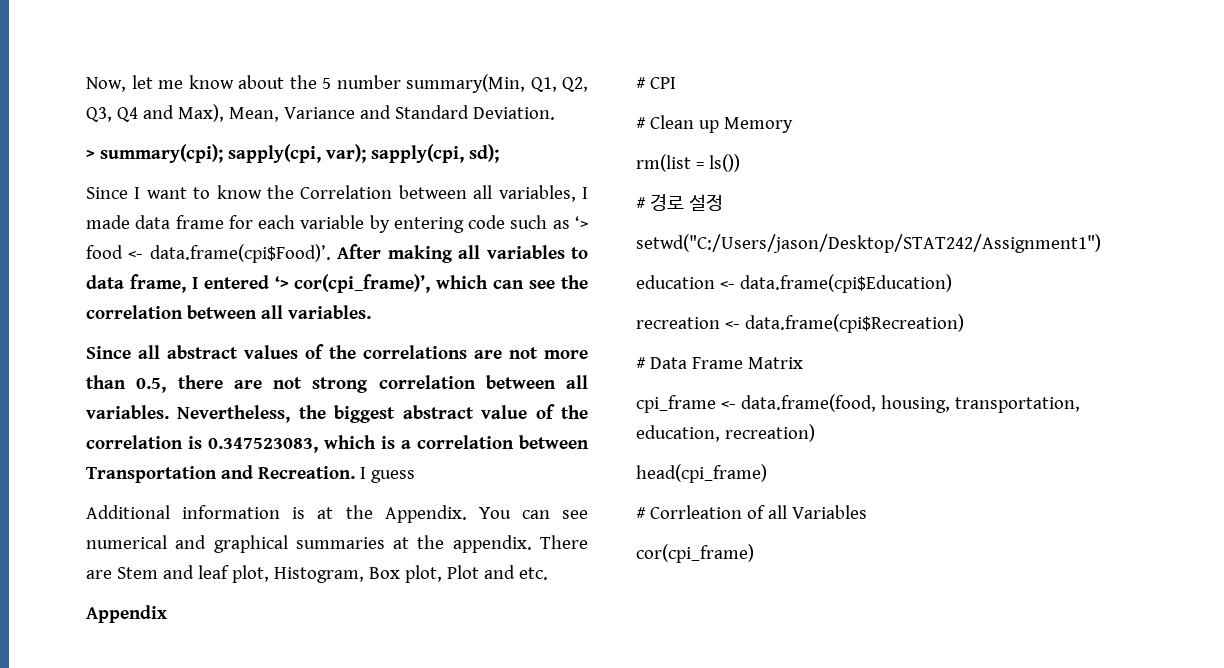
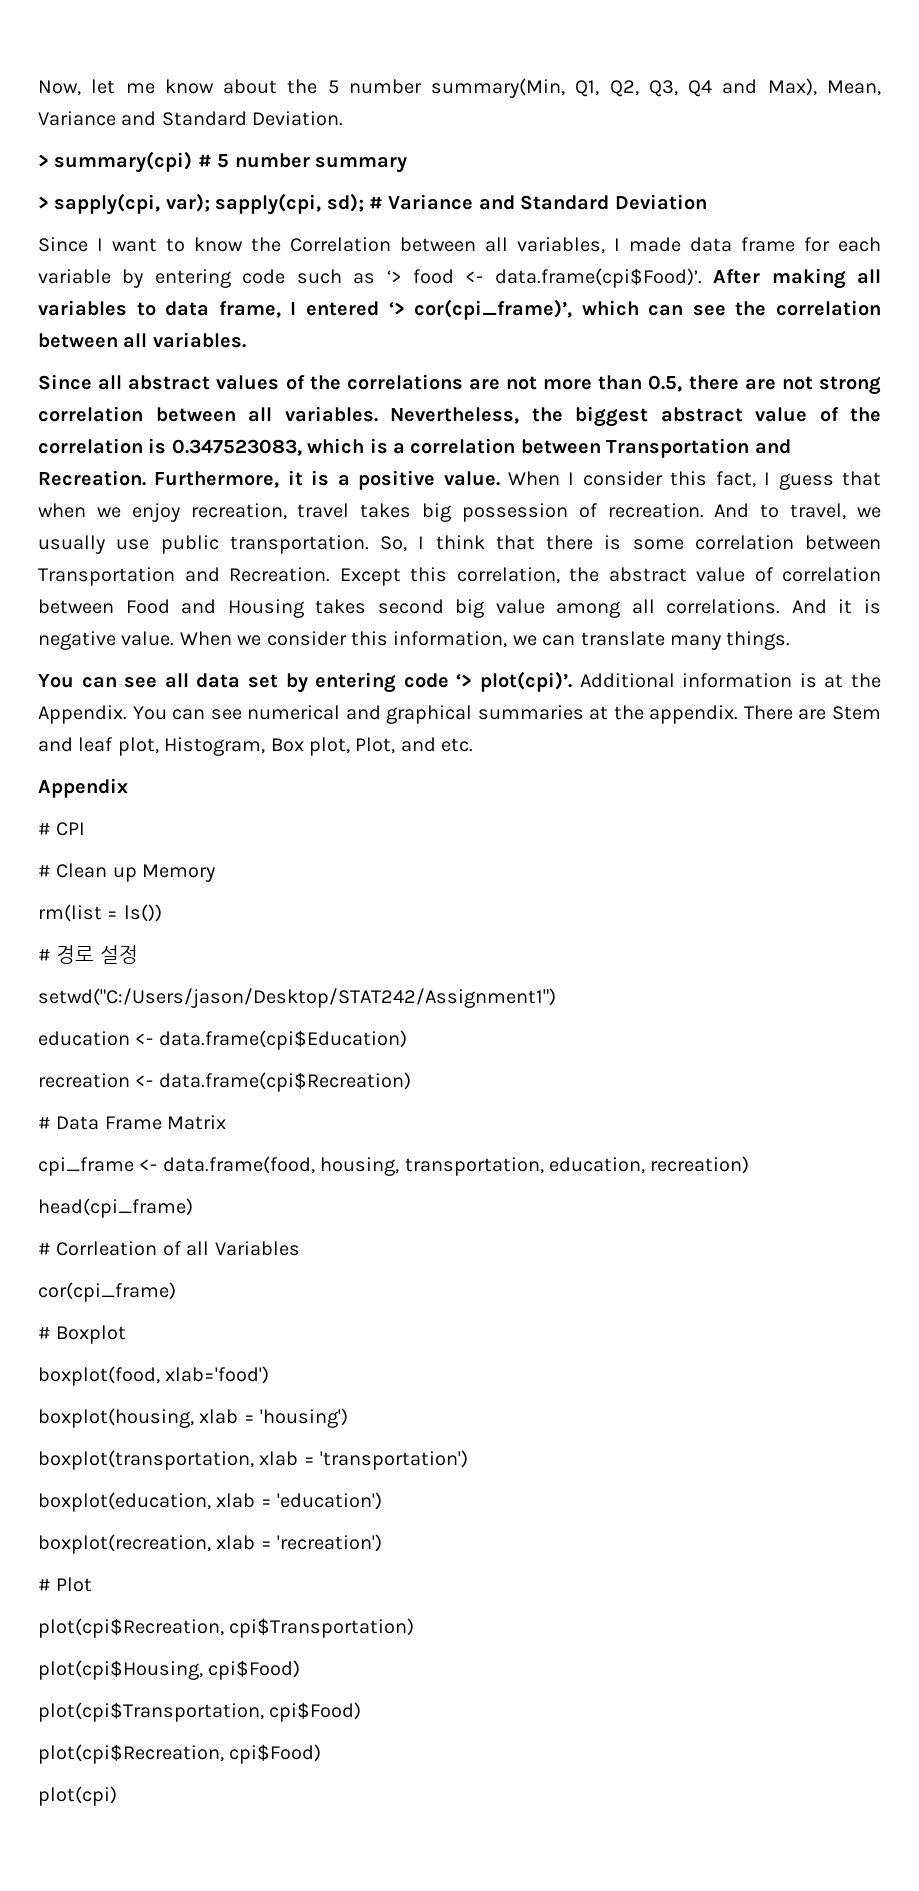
[99,144,223,163] summary(cpi); -> [54,151,407,173] [38,196,49,209] summary(cpi) # 5 number summary // >
(499, 153) none -> [369,194,707,210] # Variance and Standard Deviation
[359,467,415,483] I guess // -> [154,470,882,490] [38,503,881,522] [38,535,881,554] [38,567,881,586] [38,599,882,618] [38,631,791,650] [38,671,572,693] Furthermore, it is a positive value. When I consider this fact, I guess that when we enjoy recreation, travel takes big possession of recreation. And to travel, we usually use public transportation. So, I think that there is some correlation between Transportation and Recreation. Except this correlation, the abstract value of correlation between Food and Housing takes second big value among all correlations. And it is negative value. When we consider this information, we can translate many things. // You can see all data set by entering code ‘> plot(cpi)’.
[446,565,479,579] Plot -> [355,737,396,754] Plot,
(754, 553) none -> [38,1325,127,1344] [38,1366,270,1386] [38,1408,349,1428] [38,1450,469,1470] [38,1492,383,1512] [38,1534,383,1554] [38,1577,93,1592] [38,1618,415,1638] [38,1660,301,1680] [38,1702,362,1722] [38,1744,322,1764] [38,1786,117,1806] // # Boxplot // boxplot(food, xlab='food') // boxplot(housing, xlab = 'housing') // boxplot(transportation, xlab = 'transportation') // boxplot(education, xlab = 'education') // boxplot(recreation, xlab = 'recreation') // # Plot // plot(cpi$Recreation, cpi$Transportation) // plot(cpi$Housing, cpi$Food) // plot(cpi$Transportation, cpi$Food) // plot(cpi$Recreation, cpi$Food) // plot(cpi)

